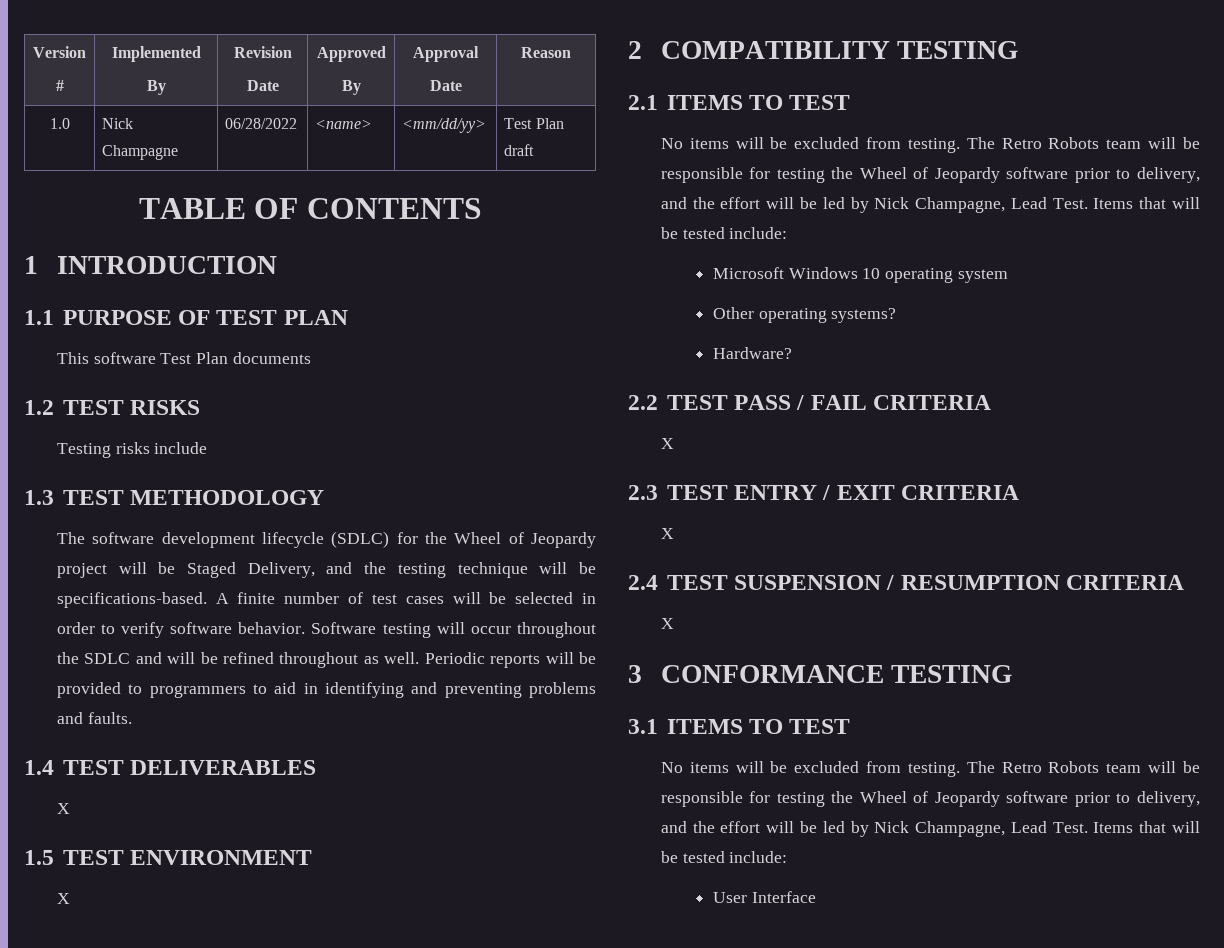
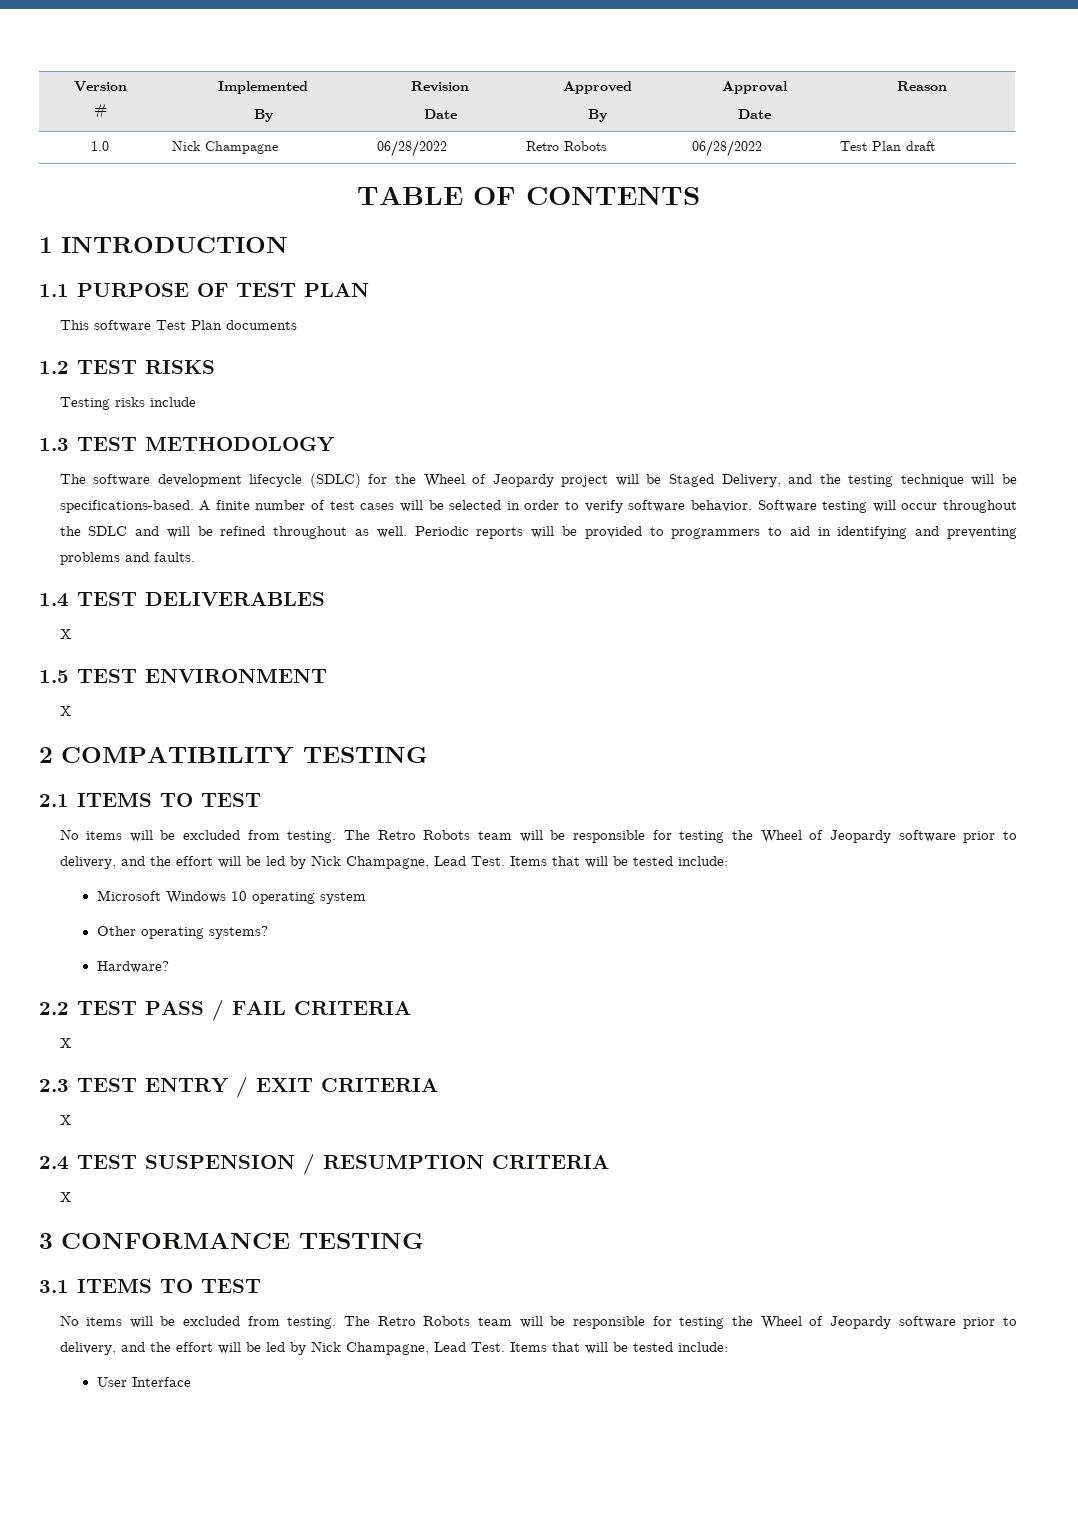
[315,119,373,129] [402,118,487,133] <name> | <mm/dd/yy> -> [525,141,607,151] [691,140,762,157] Retro Robots | 06/28/2022

